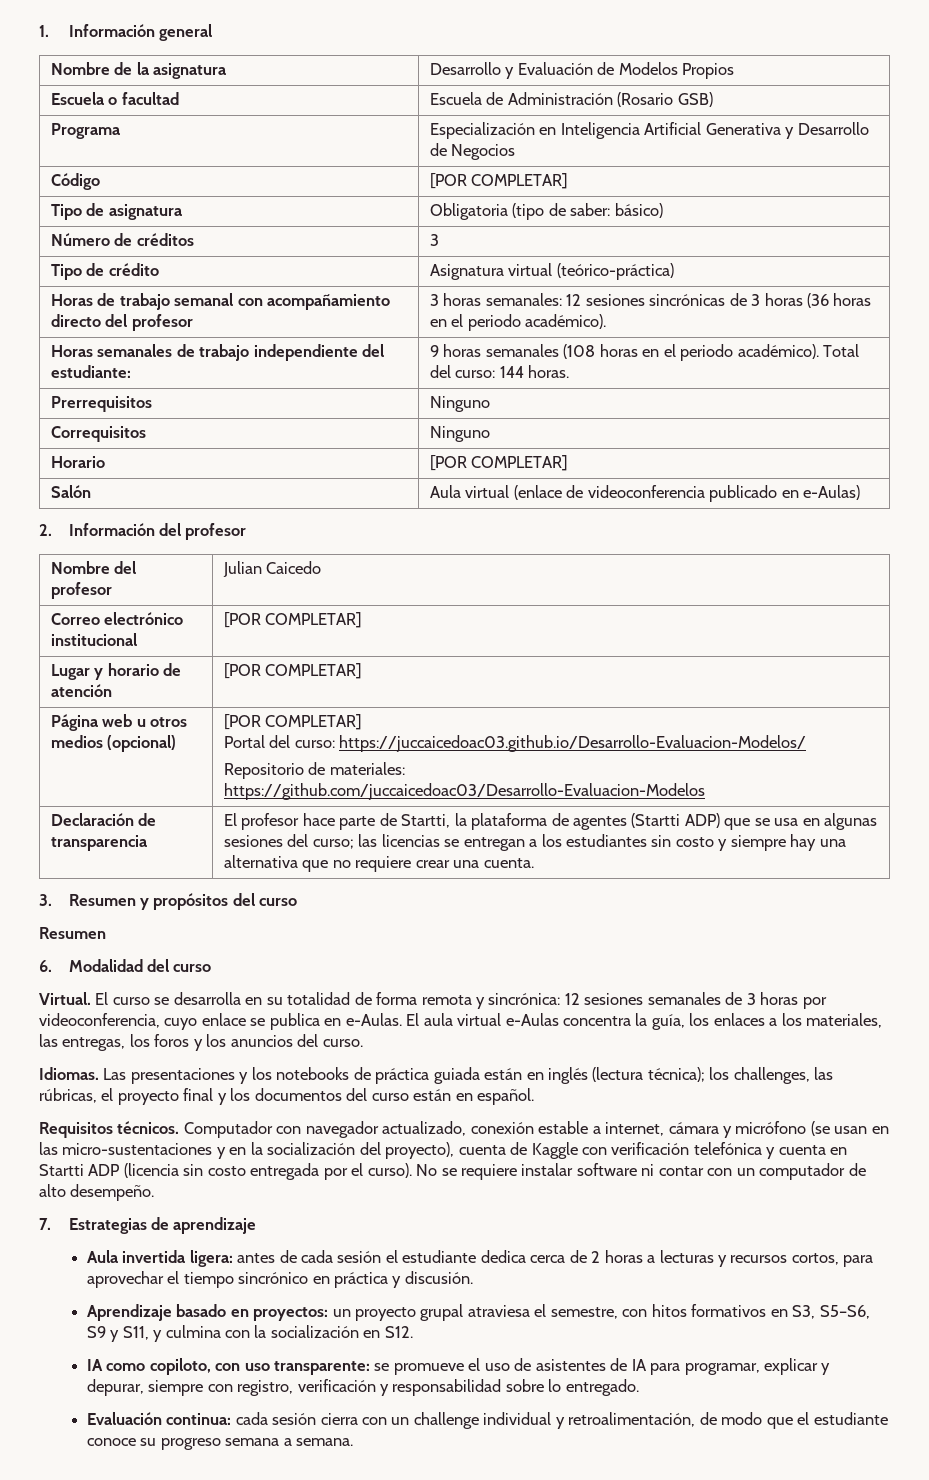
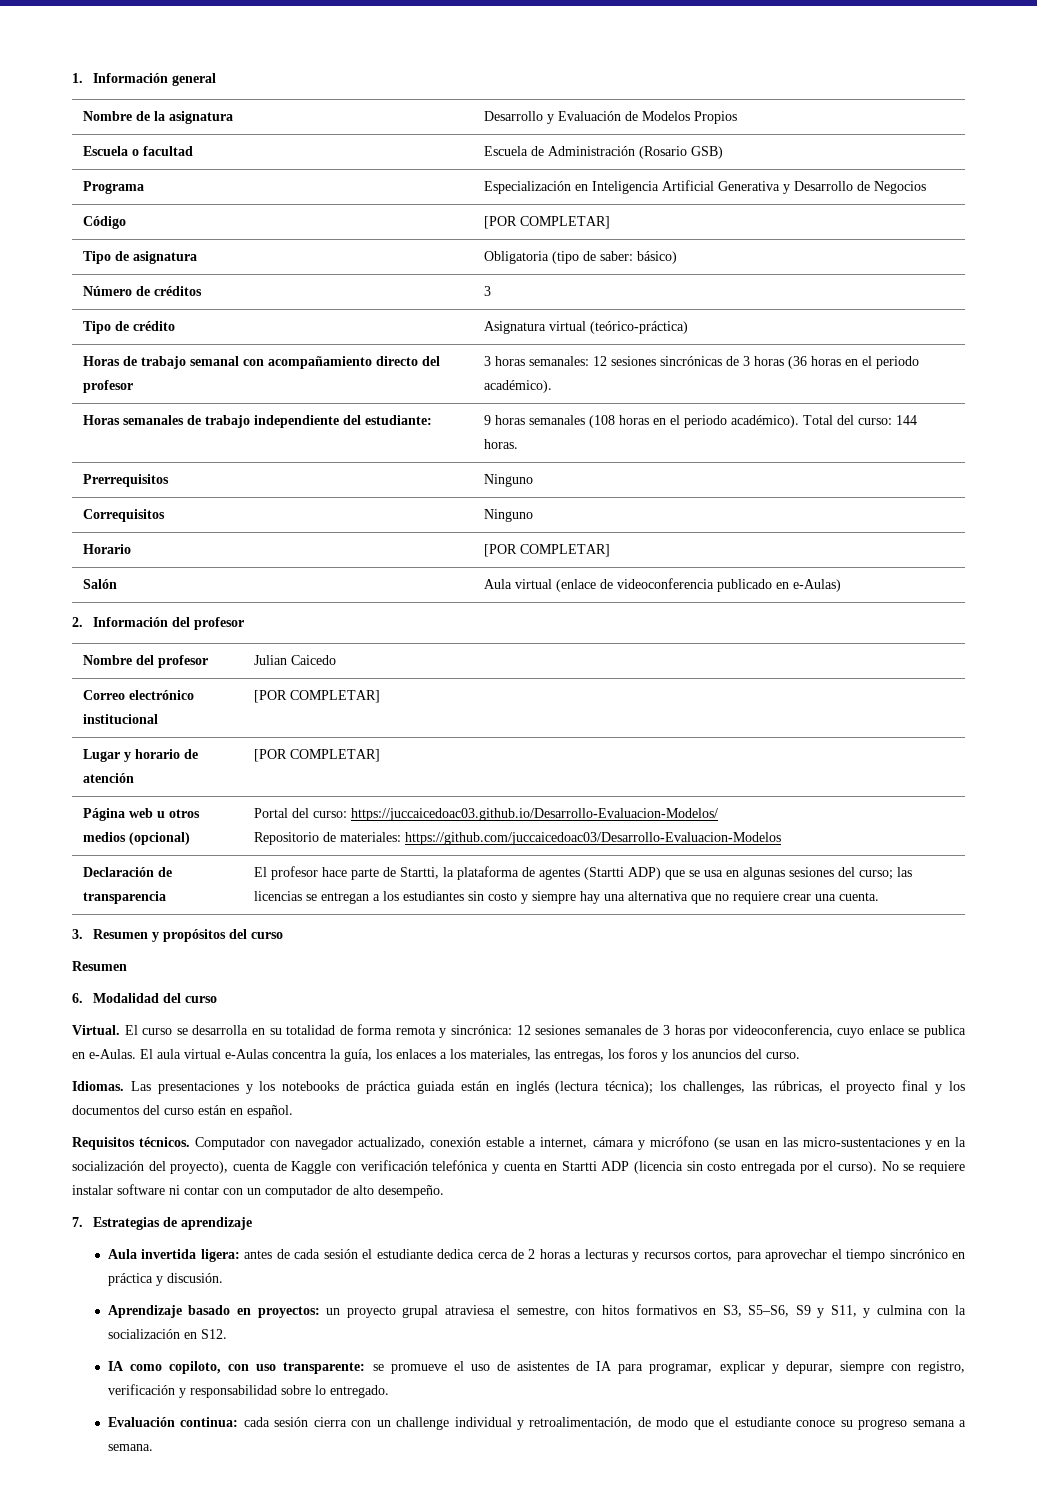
[223,714,363,730] [POR COMPLETAR] // -> (190, 838) none

